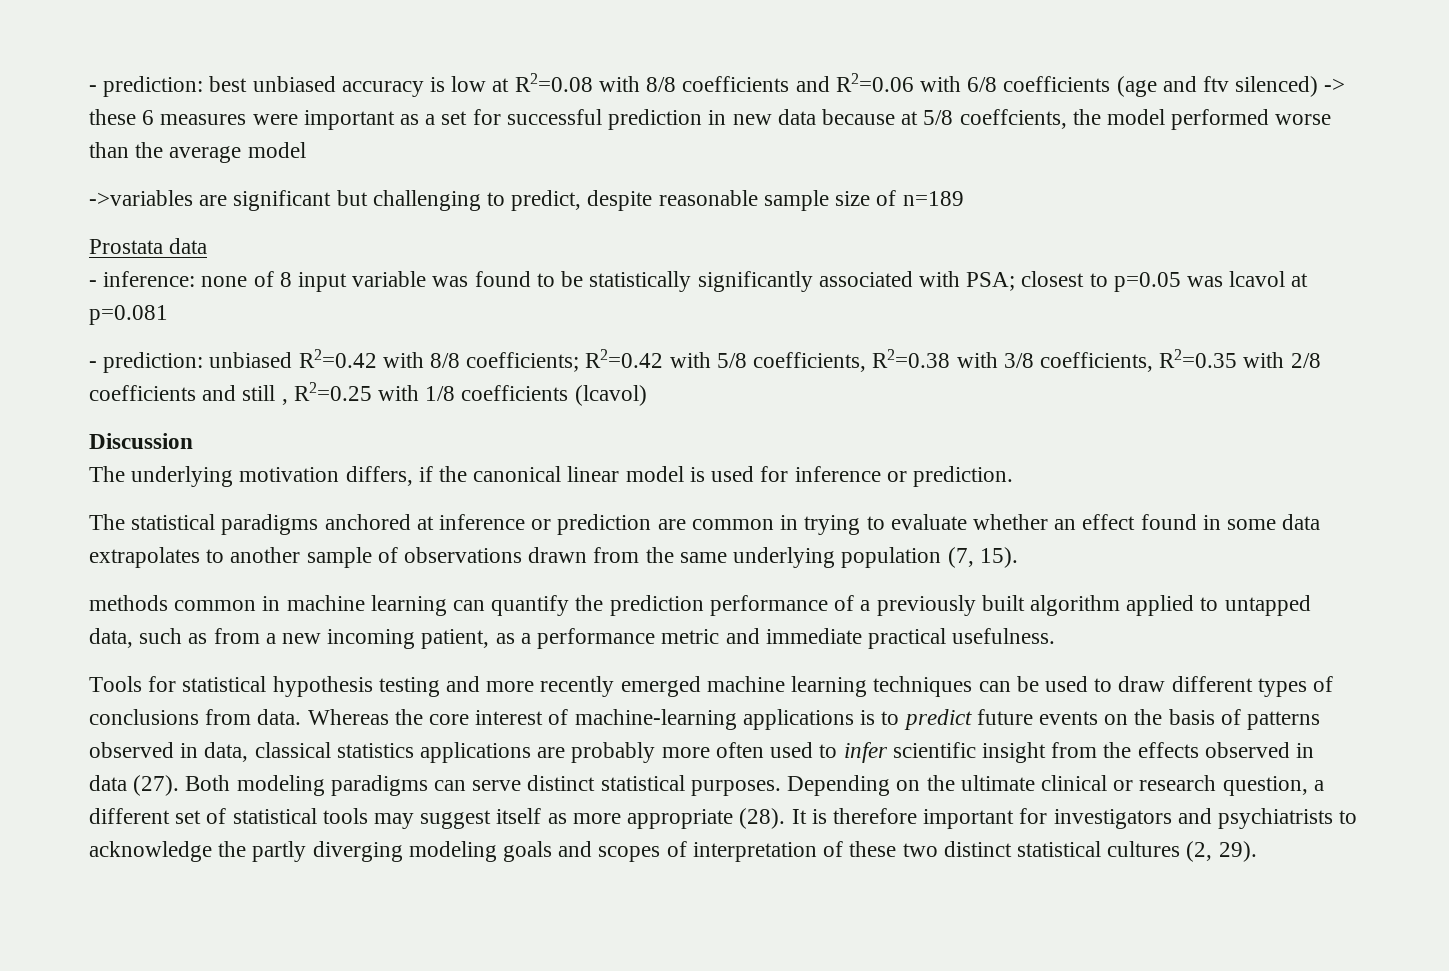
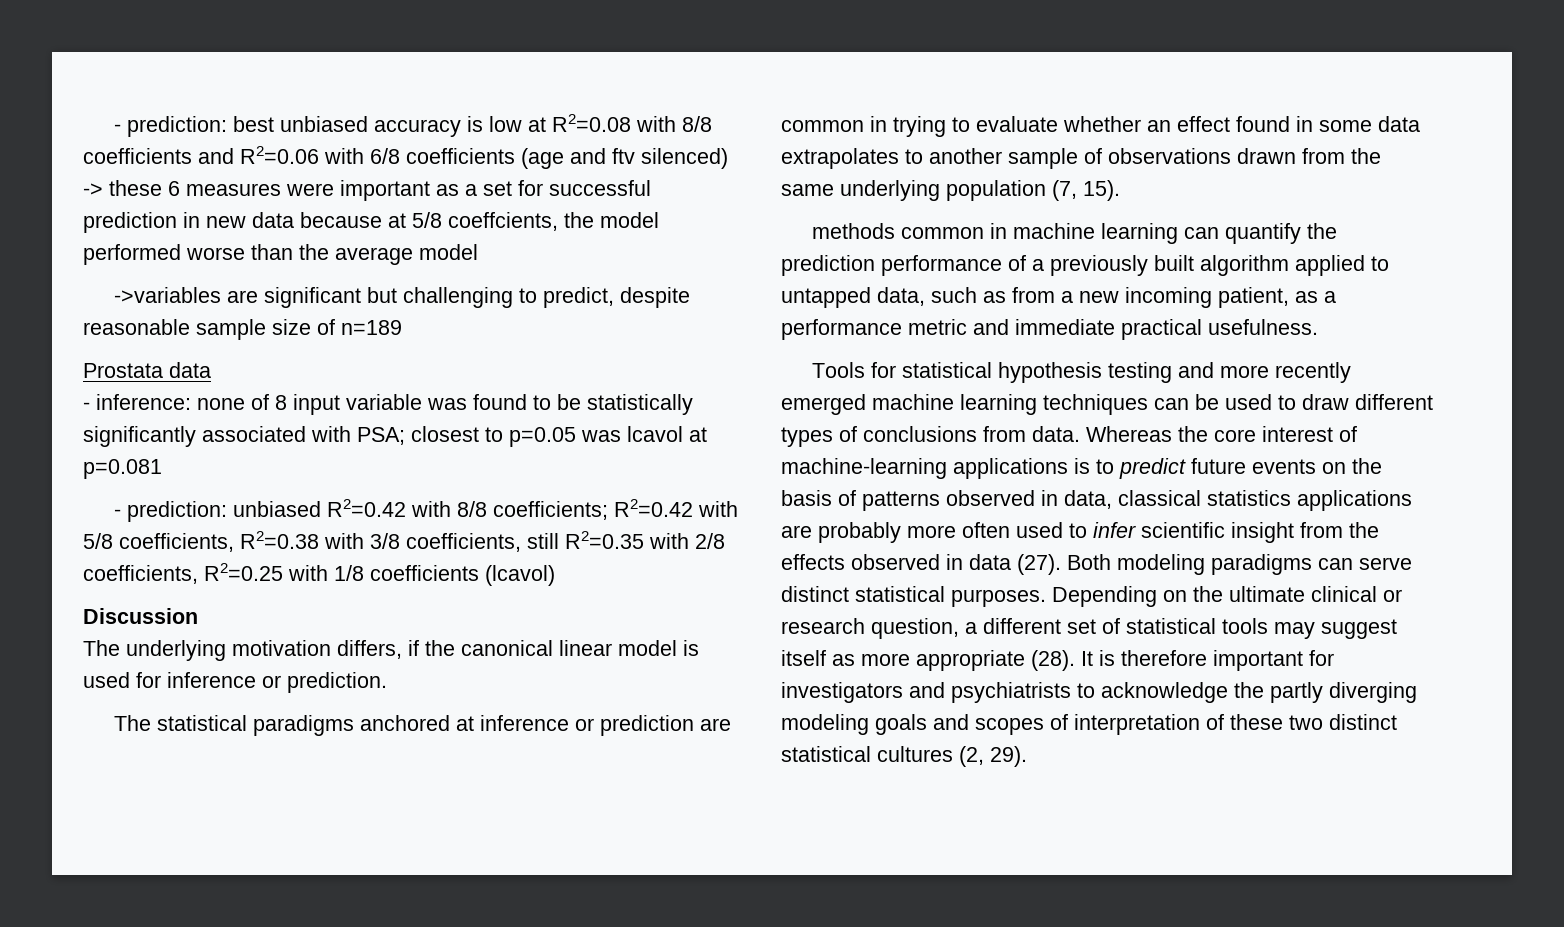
(1153, 362) none -> [527,533,559,549] still
[89,385,288,405] coefficients and still , -> [83,565,198,584] coefficients,

